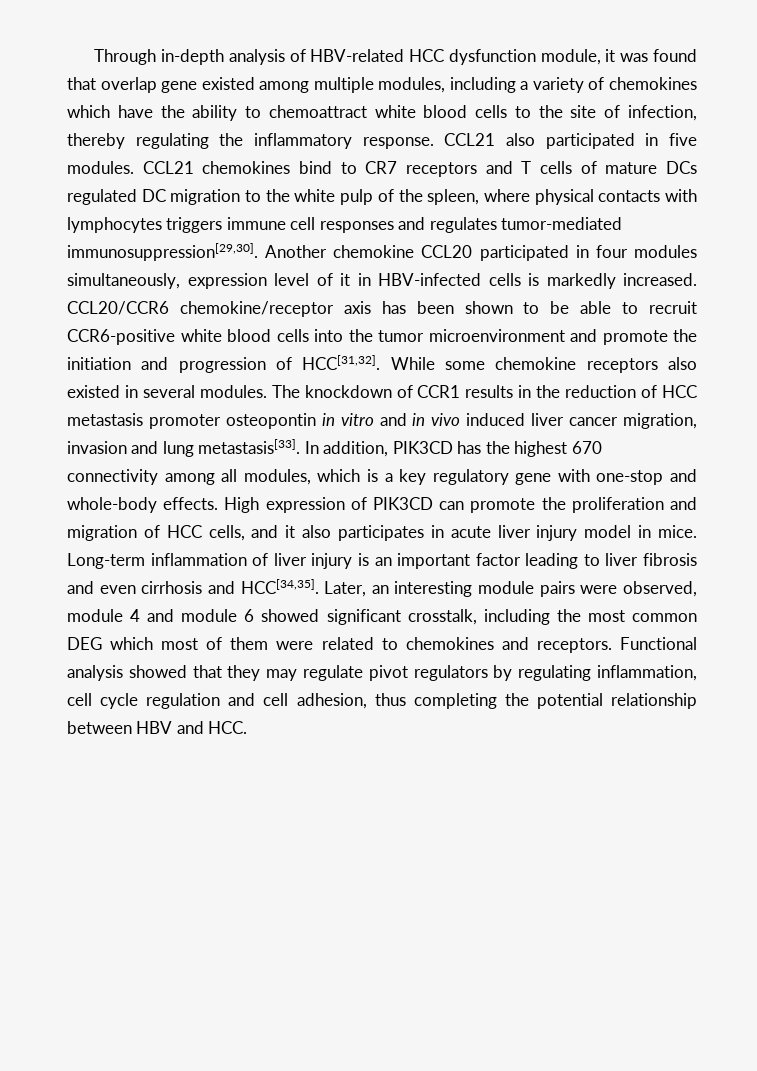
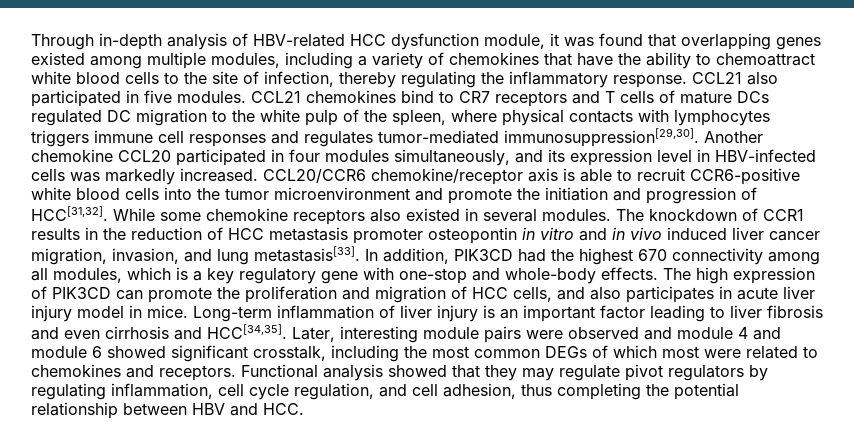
[100,77,198,93] overlap gene -> [681,33,821,50] overlapping genes
[67,105,110,118] which -> [544,53,572,66] that
[187,273,350,289] expression level of it -> [515,149,692,166] and its expression level
[528,273,539,286] is -> [70,172,100,182] was
[381,301,570,314] has been shown to be -> [563,168,575,181] is
[67,441,127,454] invasion -> [112,248,179,264] invasion,
[457,441,482,454] has -> [518,249,546,262] had
[224,497,260,513] High -> [663,267,728,284] The high
[285,525,296,538] it -> (585, 293) none
[371,585,389,594] an -> (335, 334) none
[623,581,697,597] observed, -> [568,327,672,340] observed and
[67,637,269,650] DEG which most of them -> [545,345,699,358] DEGs of which most
[146,693,221,709] regulation -> [294,383,374,400] regulation,

